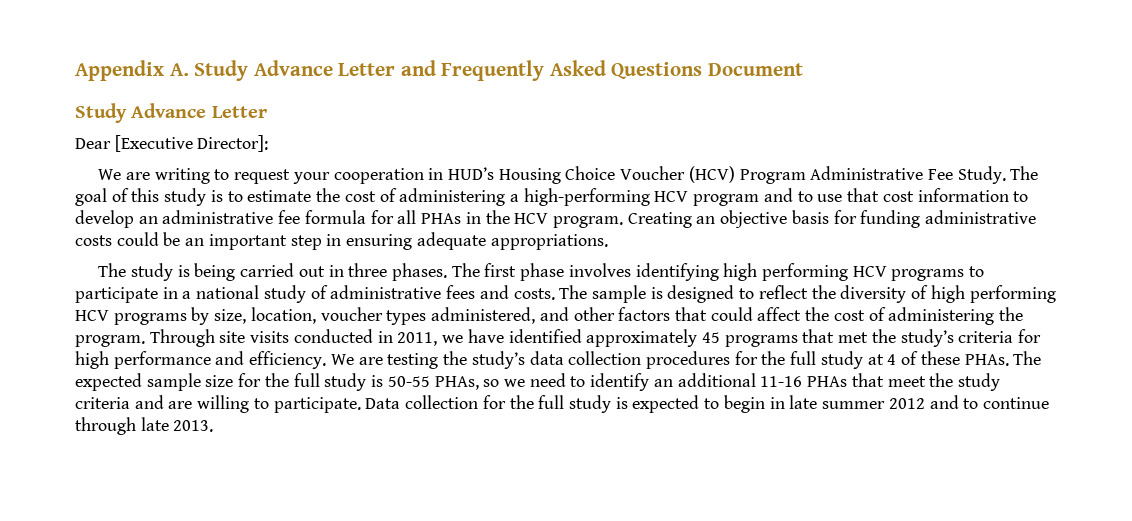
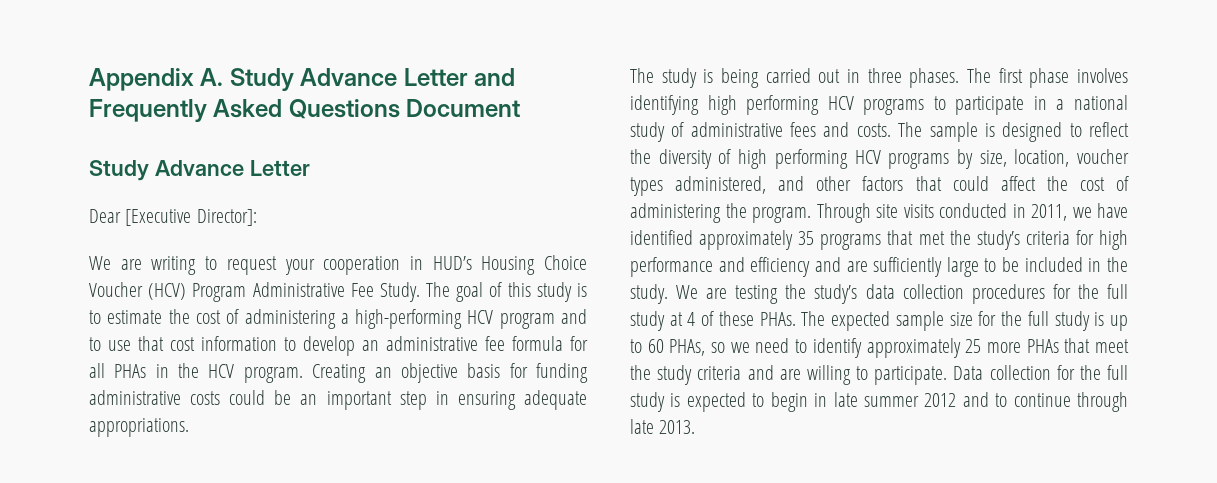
[701,332,720,343] 45 -> [798,231,815,245] 35
[249,351,327,369] efficiency. -> [750,257,1128,277] [630,284,668,304] efficiency and are sufficiently large to be included in the study.
[387,376,430,387] 50-55 -> [1110,315,1128,331] [630,339,664,353] up to 60
[653,373,803,387] an additional 11-16 -> [866,338,1021,358] approximately 25 more

